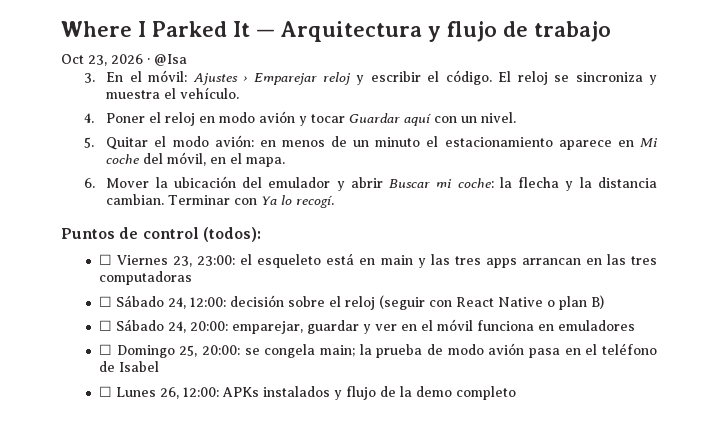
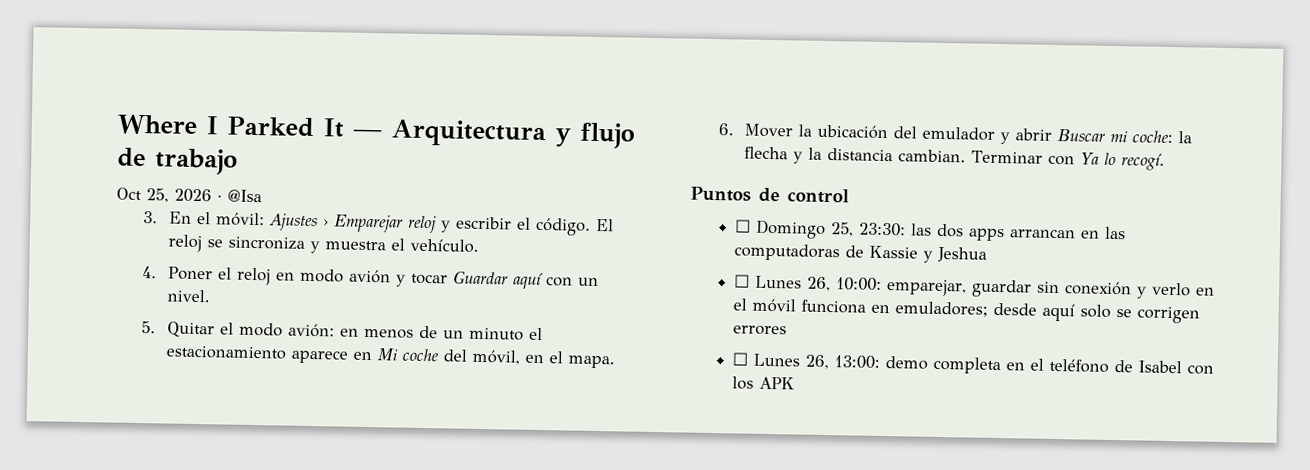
[88,55,107,66] 23, -> [146,188,169,203] 25,
[202,227,261,242] [99,253,481,268] (todos): // ☐ Viernes 23, 23:00: el esqueleto está en main y las tres -> [734,219,964,239] // ☐ Domingo 25, 23:30: las dos
[631,256,658,265] tres -> (1126, 233) none
[99,295,605,310] [99,319,398,334] // ☐ Sábado 24, 12:00: decisión sobre el reloj (seguir con React Native o plan B) // ☐ Sábado 24, 20:00: emparejar, guardar y ver -> [844,245,987,263] [733,274,1191,299] de Kassie y Jeshua // ☐ Lunes 26, 10:00: emparejar, guardar sin conexión y verlo
[558,320,636,331] [99,343,561,358] emuladores // ☐ Domingo 25, 20:00: se congela main; la prueba de modo avión pasa -> [894,301,1200,324] [732,325,787,336] [731,352,1001,375] emuladores; desde aquí solo se corrigen errores // ☐ Lunes 26, 13:00: demo completa
[99,386,517,400] // ☐ Lunes 26, 12:00: APKs instalados y flujo de la demo completo -> [1186,364,1214,375] [731,376,795,390] con los APK

